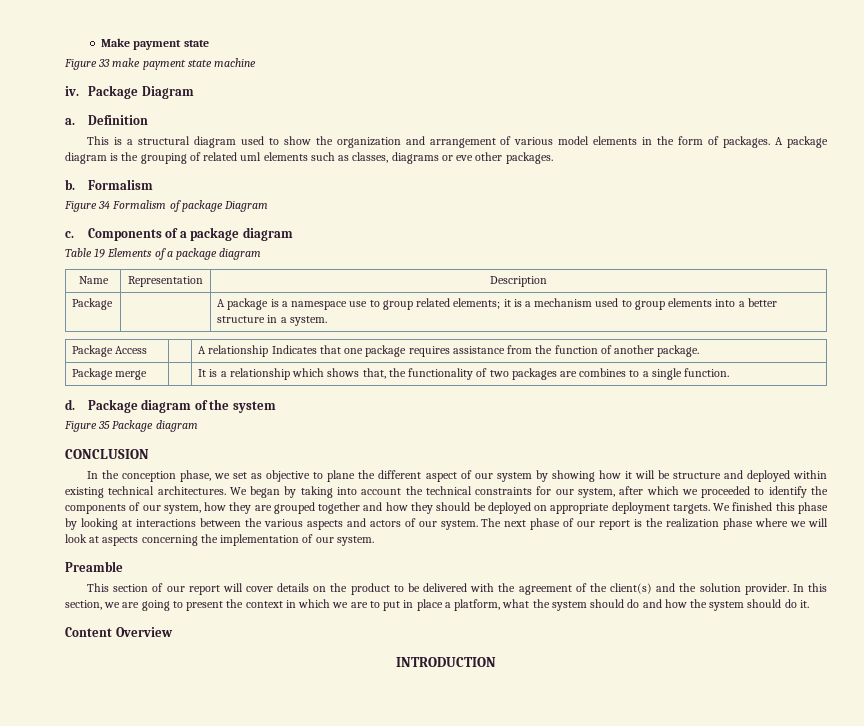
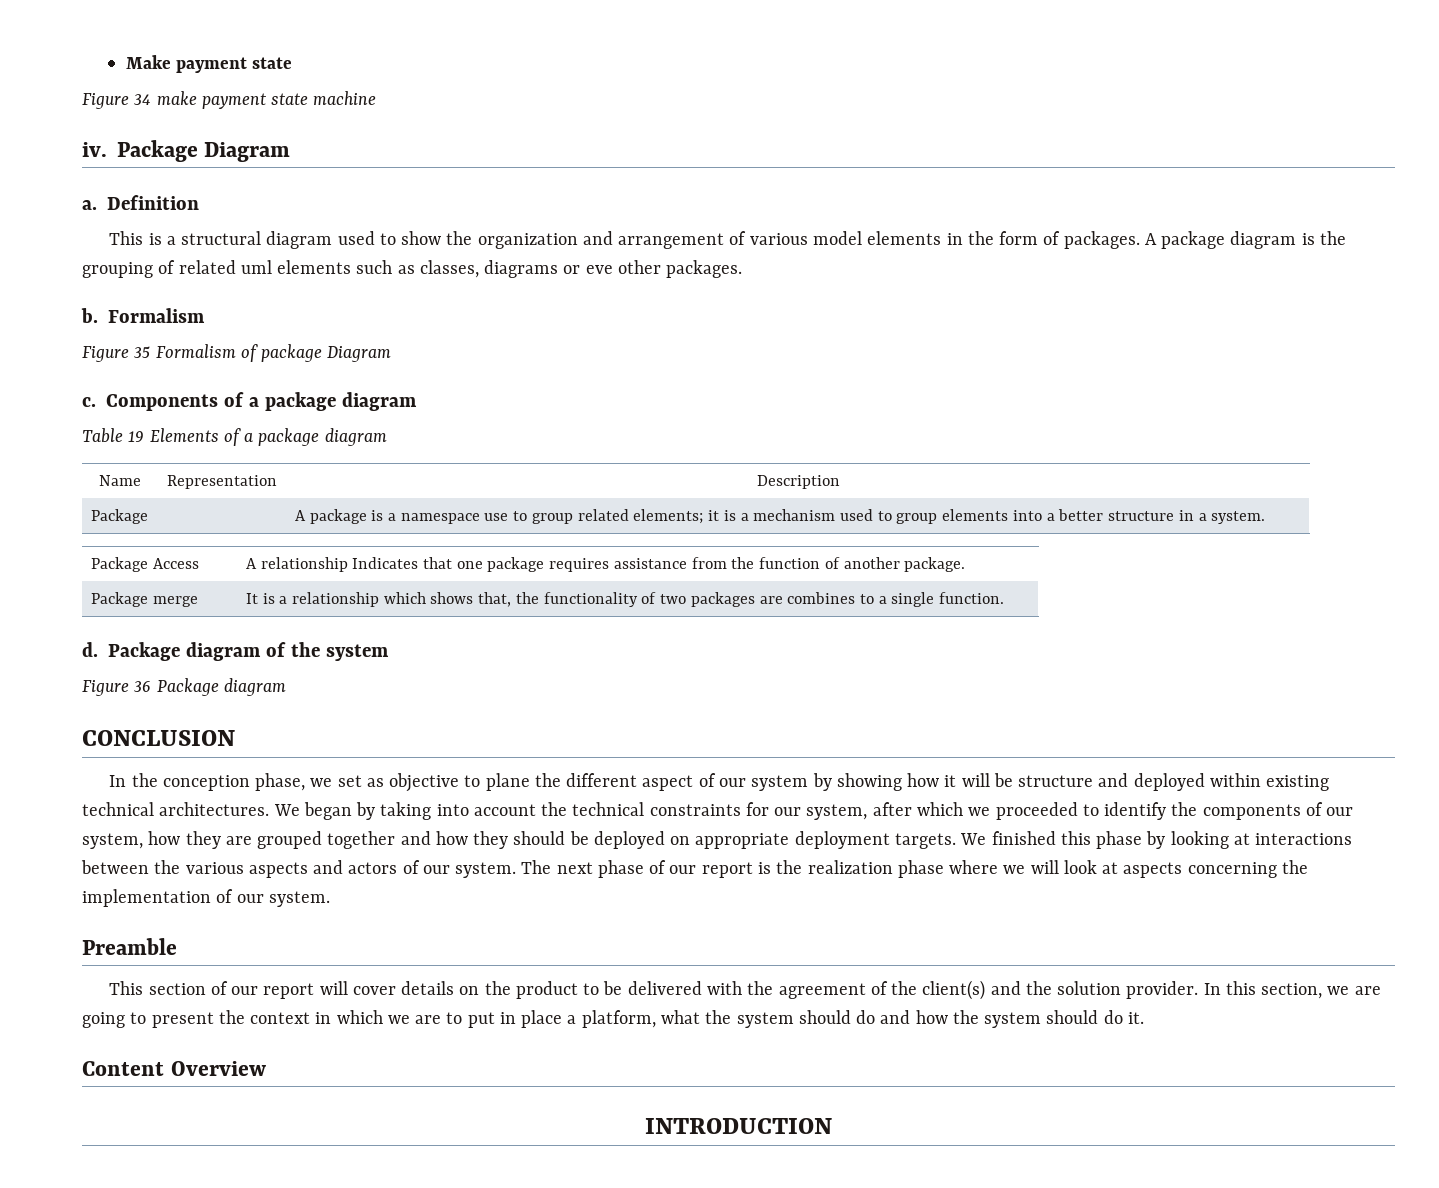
[98,59,111,67] 33 -> [134,94,152,105] 34
[98,201,111,209] 34 -> [134,346,151,358] 35
[98,421,111,429] 35 -> [134,681,152,692] 36

